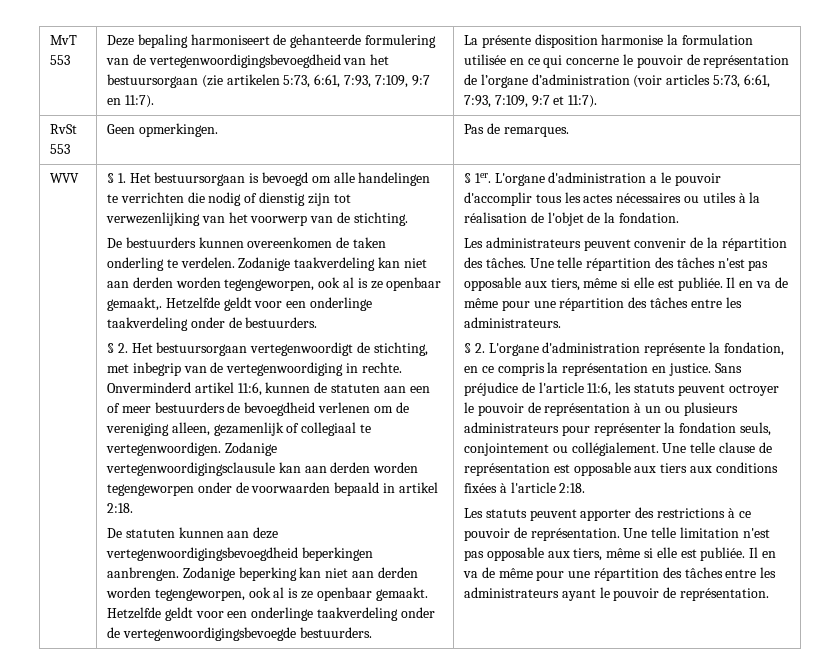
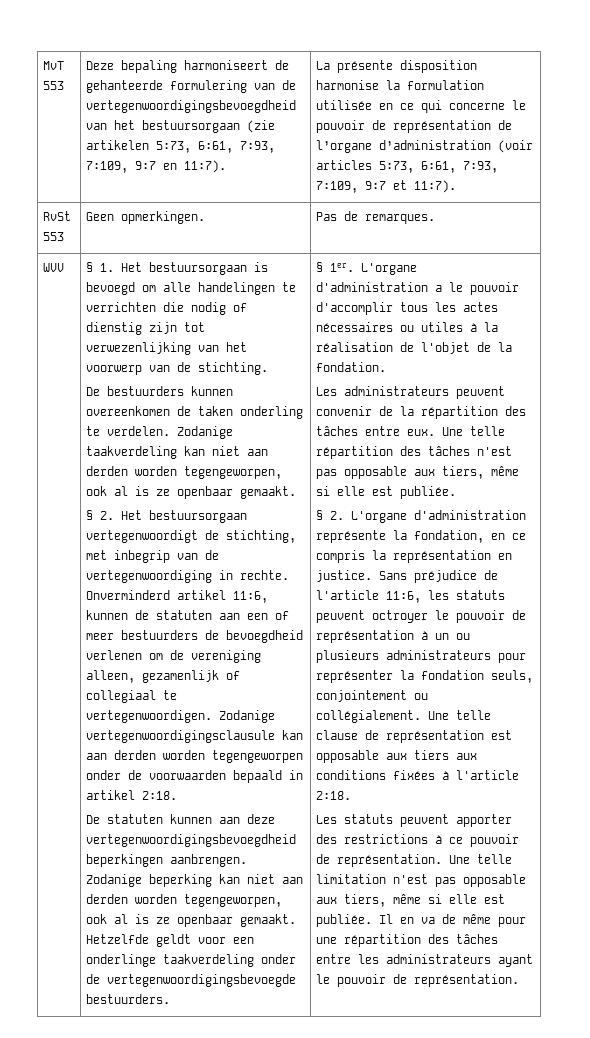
[107,297,373,311] [107,317,318,331] gemaakt,. Hetzelfde geldt voor een onderlinge taakverdeling onder de bestuurders. -> [240,486,297,499] gemaakt.
[485,257,526,268] tâches. -> [316,426,436,436] tâches entre eux.
[726,277,788,288] [464,297,742,311] [464,317,562,328] Il en va de même pour une répartition des tâches entre les administrateurs. -> (457, 492) none

